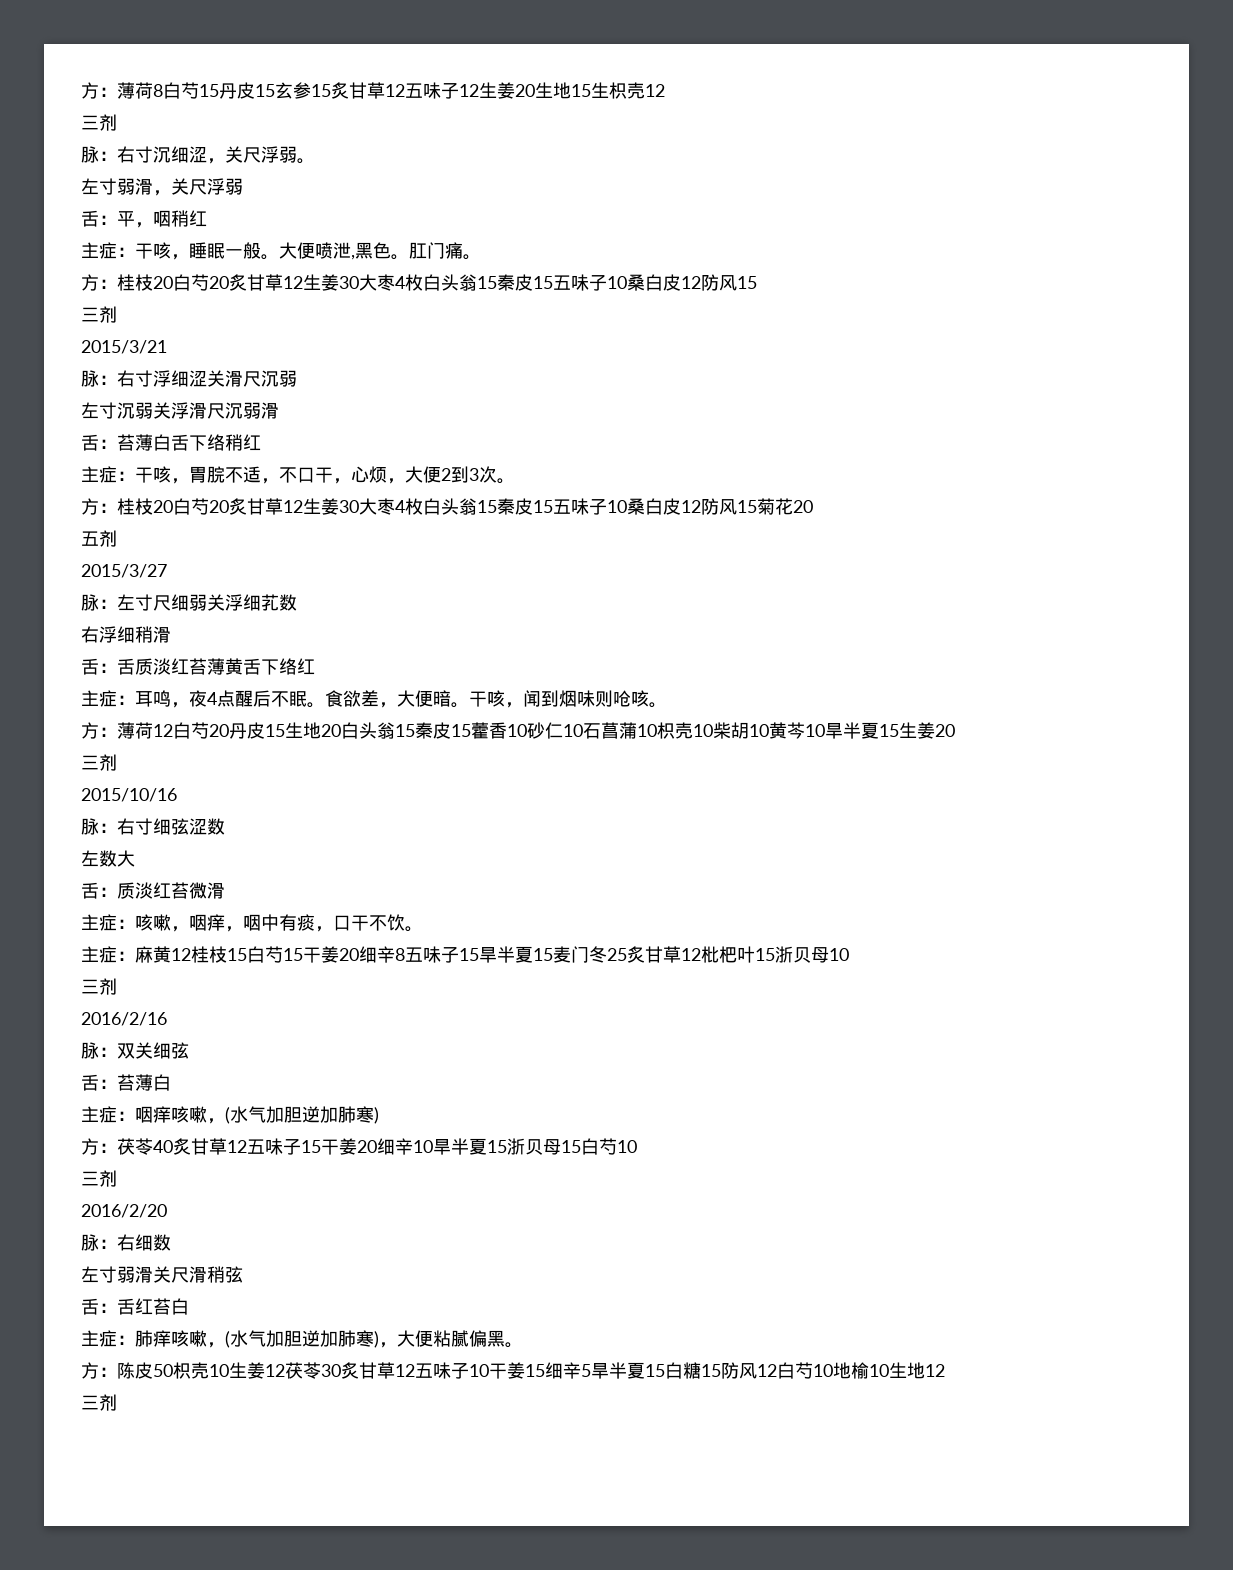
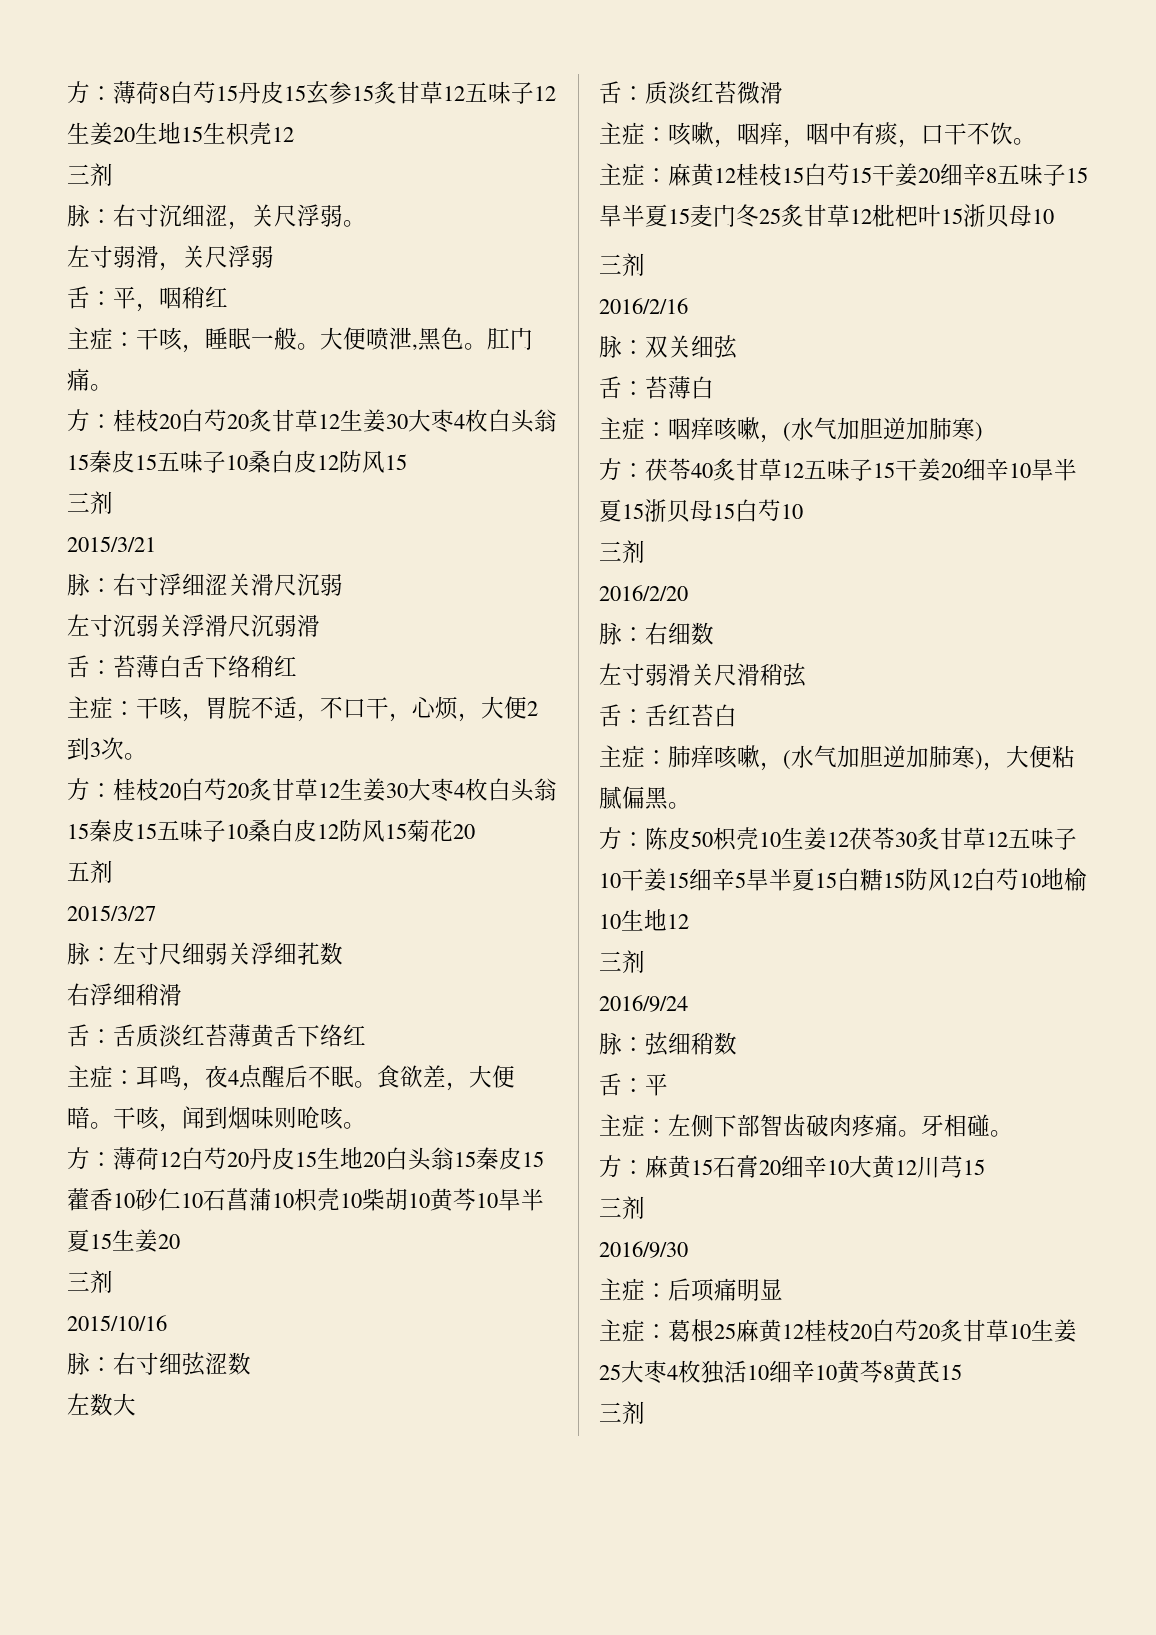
(117, 1402) none -> [599,995,688,1012] [599,1032,737,1056] [599,1073,668,1096] [599,1114,1013,1137] [599,1155,985,1179] [599,1196,645,1219] [599,1241,688,1258] [599,1278,783,1302] [599,1319,1077,1343] [599,1360,962,1384] [599,1401,645,1424] // 2016/9/24 // 脉：弦细稍数 // 舌：平 // 主症：左侧下部智齿破肉疼痛。牙相碰。 // 方：麻黄15石膏20细辛10大黄12川芎15 // 三剂 // 2016/9/30 // 主症：后项痛明显 // 主症：葛根25麻黄12桂枝20白芍20炙甘草10生姜25大枣4枚独活10细辛10黄芩8黄芪15 // 三剂

